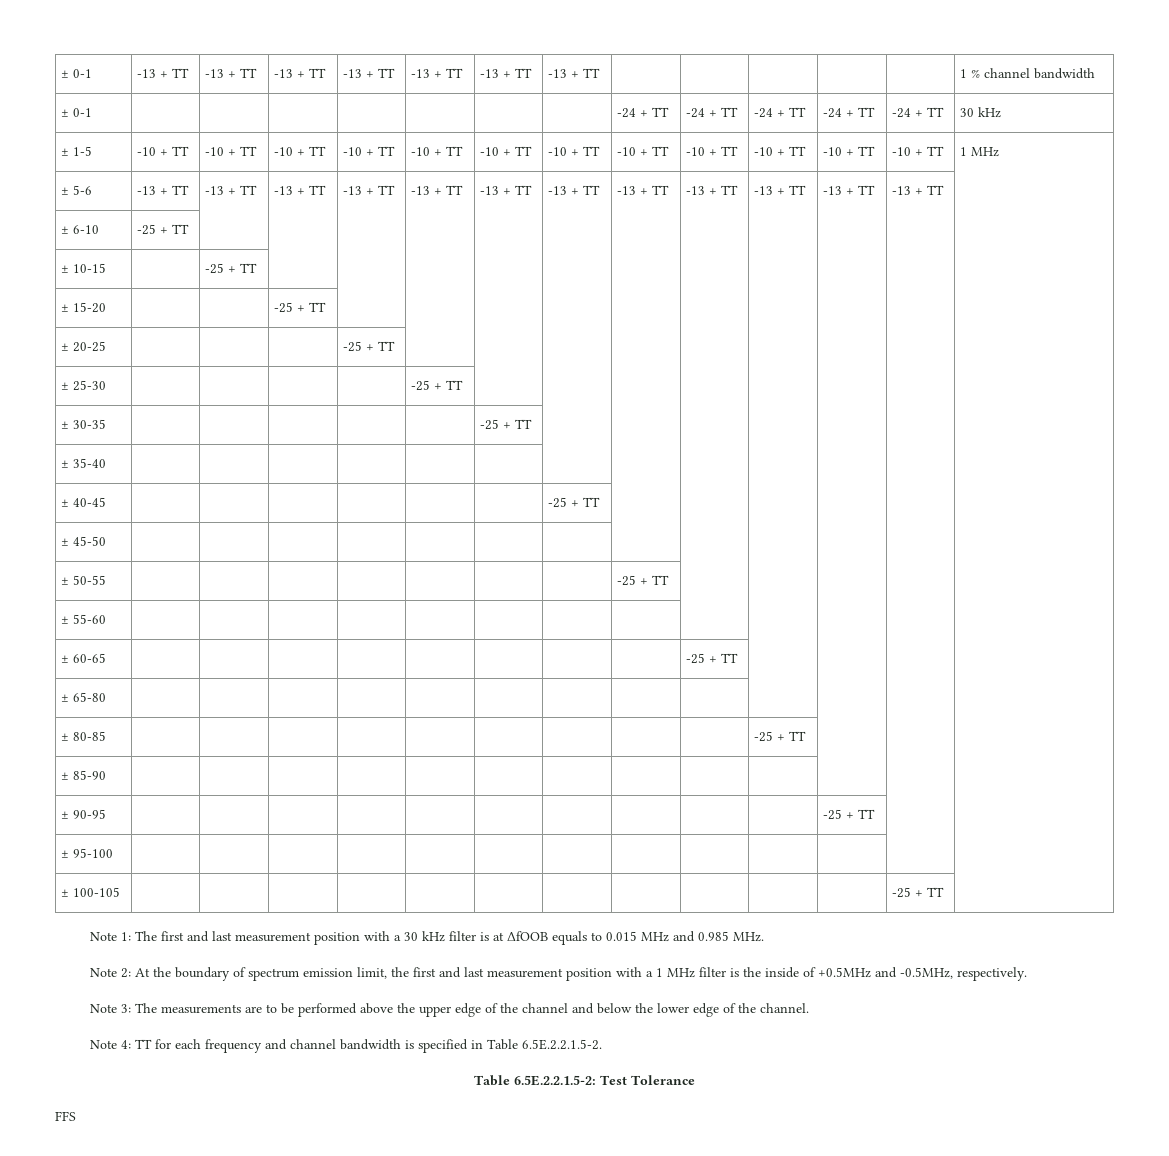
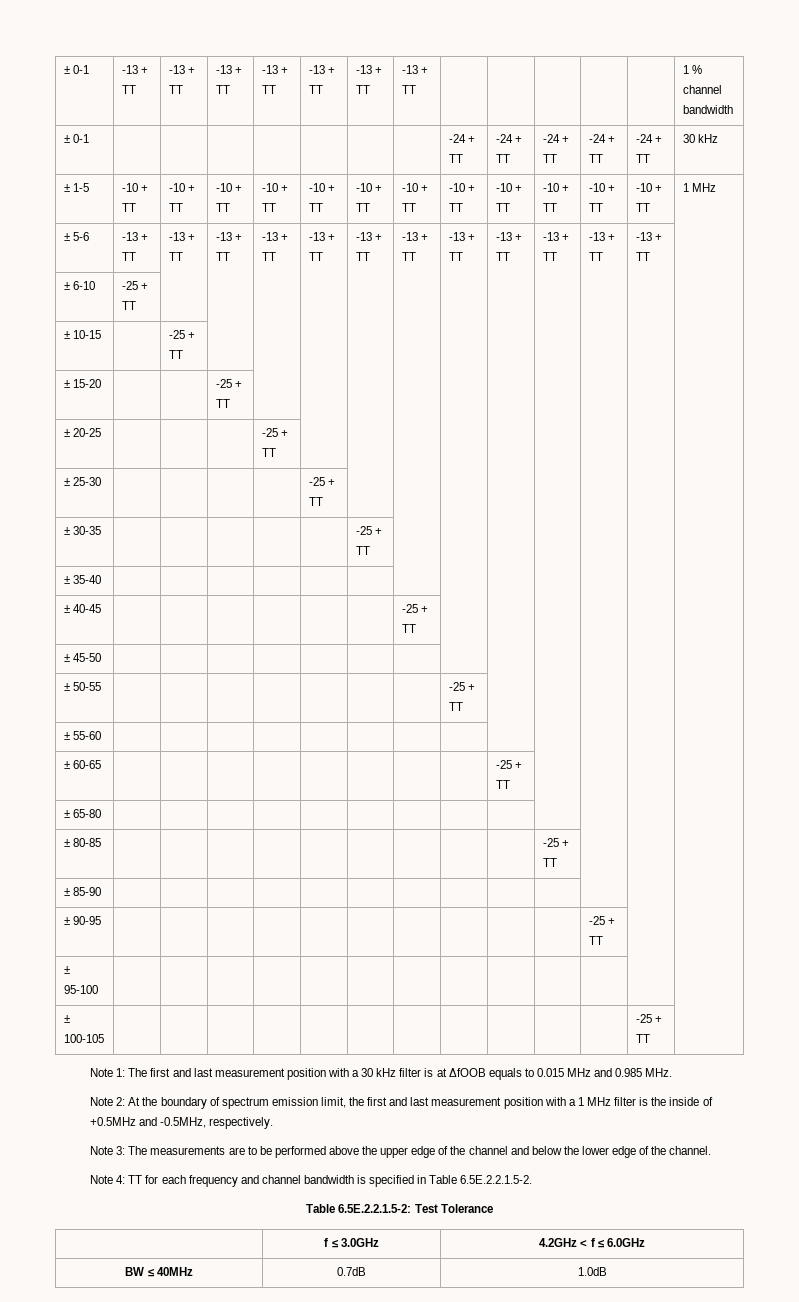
[55,1111,76,1121] // FFS -> [324,1238,379,1248] [539,1238,645,1248] [125,1267,193,1277] [337,1267,366,1276] [577,1267,607,1276] // | f ≤ 3.0GHz | 4.2GHz < f ≤ 6.0GHz // BW ≤ 40MHz | 0.7dB | 1.0dB

